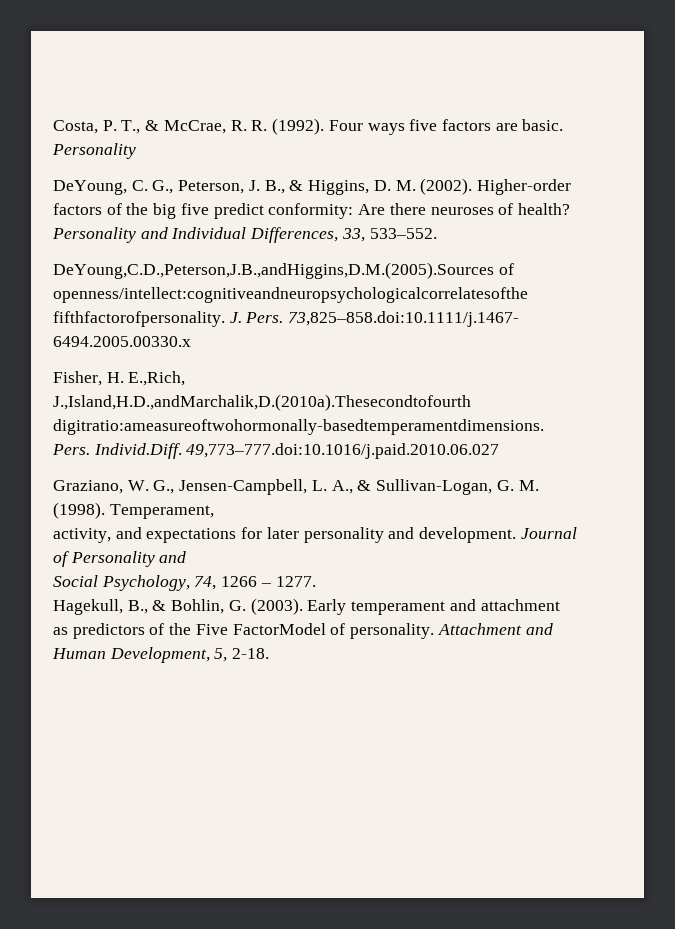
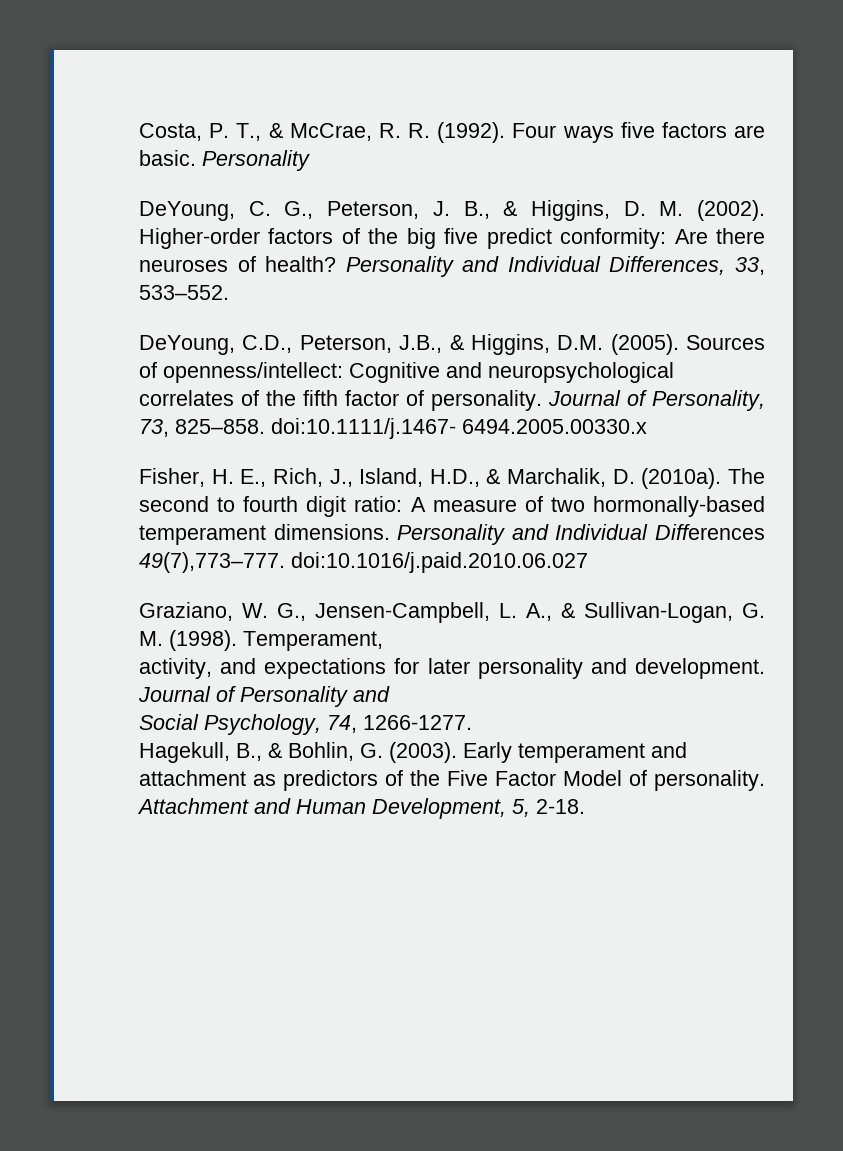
[53,262,514,279] [53,287,528,303] [53,311,520,327] [53,336,191,347] [53,371,186,386] [53,394,471,411] [53,419,544,435] [52,443,500,459] DeYoung,C.D.,Peterson,J.B.,andHiggins,D.M.(2005).Sources of openness/intellect:cognitiveandneuropsychologicalcorrelatesofthe fifthfactorofpersonality. J. Pers. 73,825–858.doi:10.1111/j.1467- 6494.2005.00330.x // Fisher, H. E.,Rich, J.,Island,H.D.,andMarchalik,D.(2010a).Thesecondtofourth digitratio:ameasureoftwohormonally-basedtemperamentdimensions. Pers. Individ.Diff. 49,773–777.doi:10.1016/j.paid.2010.06.027 -> [139,334,765,355] [139,362,674,383] [139,390,765,411] [139,418,647,439] [139,468,765,489] [139,496,765,517] [139,524,765,545] [139,552,588,573] DeYoung, C.D., Peterson, J.B., & Higgins, D.M. (2005). Sources of openness/intellect: Cognitive and neuropsychological correlates of the fifth factor of personality. Journal of Personality, 73, 825–858. doi:10.1111/j.1467- 6494.2005.00330.x // Fisher, H. E., Rich, J., Island, H.D., & Marchalik, D. (2010a). The second to fourth digit ratio: A measure of two hormonally-based temperament dimensions. Personality and Individual Differences 49(7),773–777. doi:10.1016/j.paid.2010.06.027
[221,576,316,587] 1266 – 1277. -> [363,715,472,730] 1266-1277.
[232,623,326,635] FactorModel -> [495,770,622,786] Factor Model

